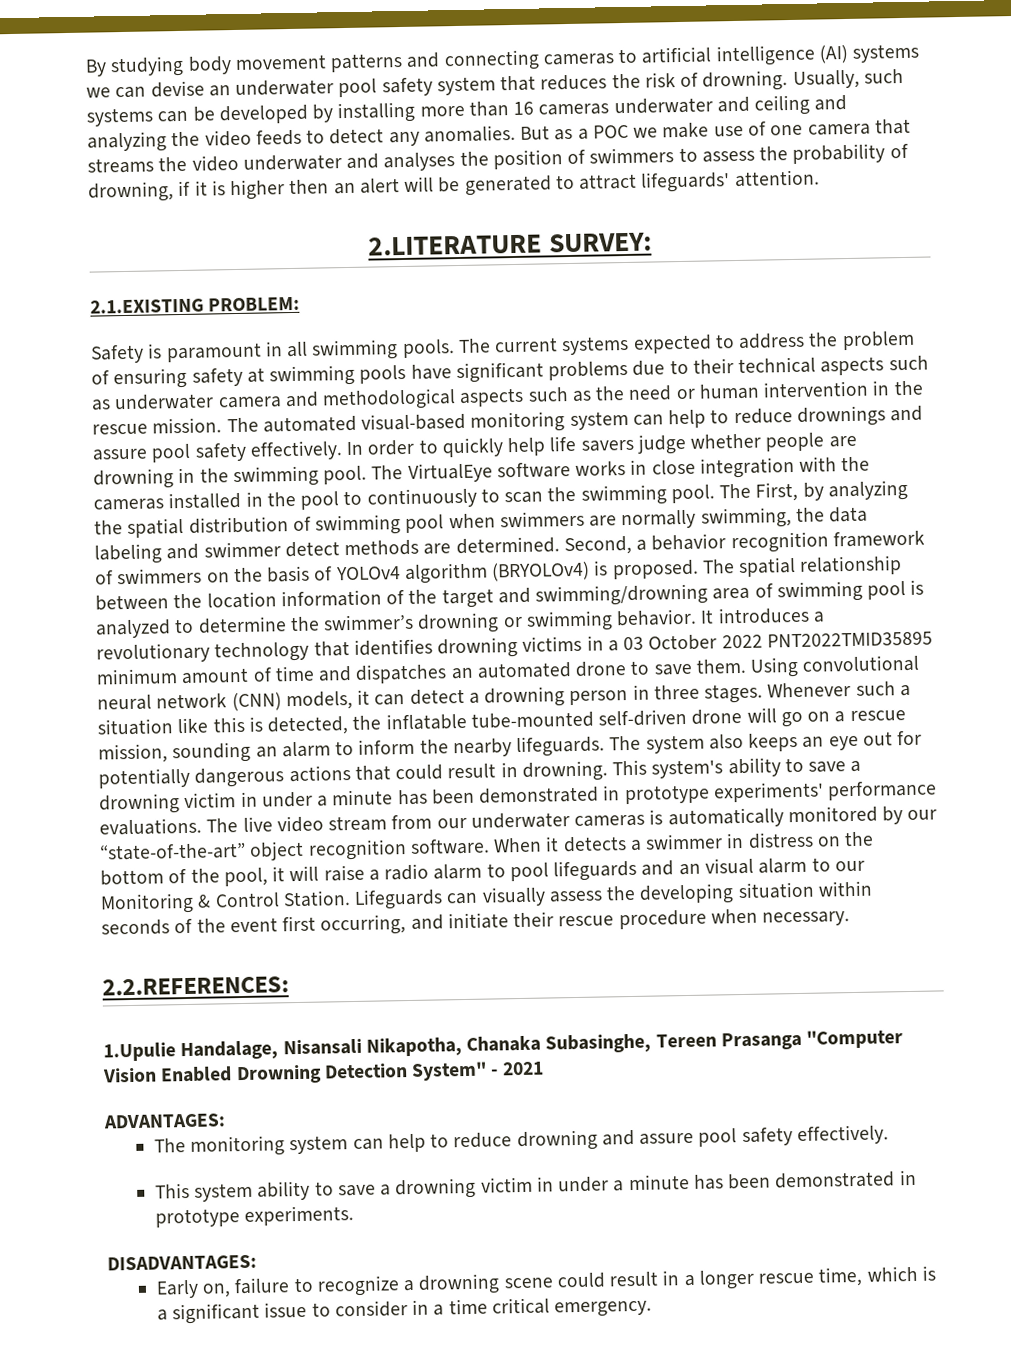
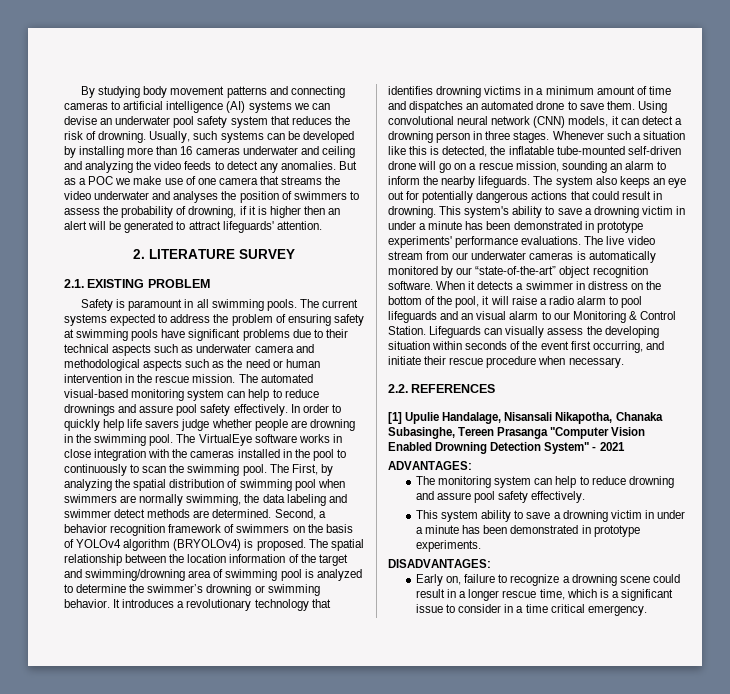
[368,232,652,256] [90,296,301,314] 2.LITERATURE SURVEY: // 2.1.EXISTING PROBLEM: -> [133,249,295,259] [64,279,210,288] 2. LITERATURE SURVEY // 2.1. EXISTING PROBLEM
[623,631,933,651] 03 October 2022 PNT2022TMID35895 -> (544, 91) none
[102,976,289,996] [103,1042,176,1062] 2.2.REFERENCES: // 1.Upulie -> [388,384,496,393] [388,412,440,424] 2.2. REFERENCES // [1] Upulie

